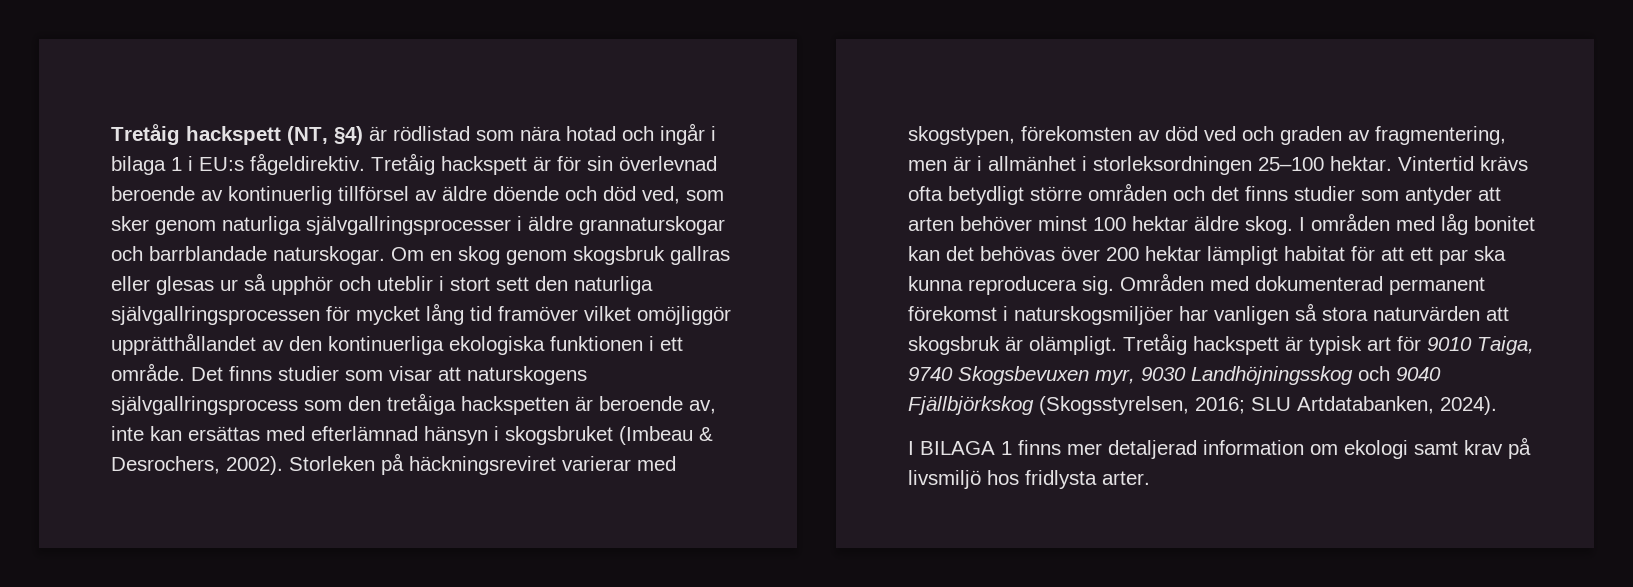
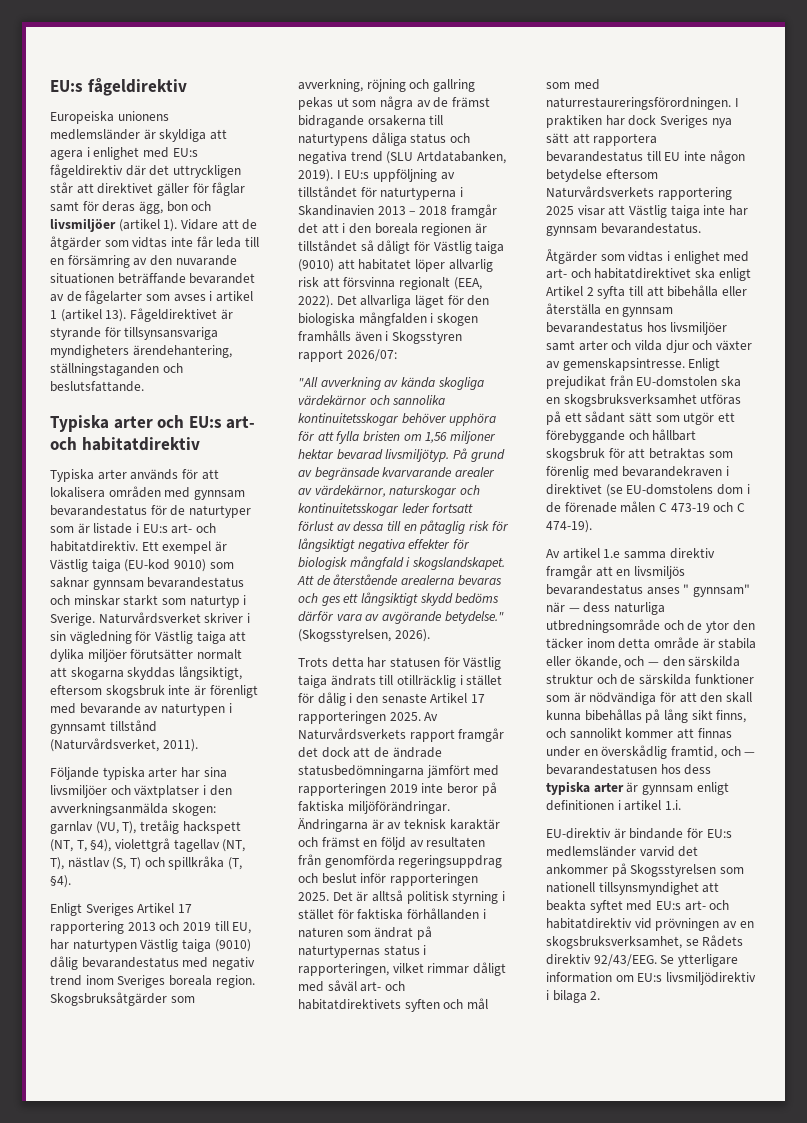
[111,123,716,145] [111,153,717,175] [111,186,724,205] [111,216,725,235] [111,246,730,265] [111,273,653,295] [111,303,731,325] [111,333,683,355] [111,363,587,385] [111,393,716,415] [111,426,713,445] [111,453,676,475] [908,126,1506,145] [908,156,1528,175] [908,183,1501,205] [908,213,1535,235] [908,246,1506,265] [908,273,1485,295] [908,303,1509,325] [908,333,1534,355] [908,366,1441,385] [908,396,1497,415] [908,437,1531,459] [908,470,1150,489] Tretåig hackspett (NT, §4) är rödlistad som nära hotad och ingår i bilaga 1 i EU:s fågeldirektiv. Tretåig hackspett är för sin överlevnad beroende av kontinuerlig tillförsel av äldre döende och död ved, som sker genom naturliga självgallringsprocesser i äldre grannaturskogar och barrblandade naturskogar. Om en skog genom skogsbruk gallras eller glesas ur så upphör och uteblir i stort sett den naturliga självgallringsprocessen för mycket lång tid framöver vilket omöjliggör upprätthållandet av den kontinuerliga ekologiska funktionen i ett område. Det finns studier som visar att naturskogens självgallringsprocess som den tretåiga hackspetten är beroende av, inte kan ersättas med efterlämnad hänsyn i skogsbruket (Imbeau & Desrochers, 2002). Storleken på häckningsreviret varierar med skogstypen, förekomsten av död ved och graden av fragmentering, men är i allmänhet i storleksordningen 25–100 hektar. Vintertid krävs ofta betydligt större områden och det finns studier som antyder att arten behöver minst 100 hektar äldre skog. I områden med låg bonitet kan det behövas över 200 hektar lämpligt habitat för att ett par ska kunna reproducera sig. Områden med dokumenterad permanent förekomst i naturskogsmiljöer har vanligen så stora naturvärden att skogsbruk är olämpligt. Tretåig hackspett är typisk art för 9010 Taiga, 9740 Skogsbevuxen myr, 9030 Landhöjningsskog och 9040 Fjällbjörkskog (Skogsstyrelsen, 2016; SLU Artdatabanken, 2024). // I BILAGA 1 finns mer detaljerad information om ekologi samt krav på livsmiljö hos fridlysta arter. -> [50,78,187,96] [50,111,169,124] [50,129,227,142] [50,147,198,160] [50,164,241,178] [50,182,246,196] [50,201,212,214] [50,218,258,232] [50,236,259,250] [50,255,237,268] [50,273,256,284] [50,290,253,304] [50,308,233,322] [50,327,219,340] [50,345,232,358] [50,363,183,376] [50,381,144,392] [50,415,256,432] [50,437,200,451] [50,469,219,482] [50,486,245,500] [50,505,251,518] [50,523,216,534] [50,541,227,554] [50,559,234,572] [50,577,245,590] [50,595,247,608] [50,612,250,626] [50,631,247,644] [50,649,242,662] [50,666,242,680] [50,685,258,698] [50,703,232,716] [50,720,157,734] [50,738,198,752] [50,767,227,780] [50,785,232,798] [50,803,216,816] [50,820,241,834] [50,838,246,852] [50,856,242,870] [50,875,71,888] [50,903,192,916] [50,921,252,934] [50,939,251,952] [50,956,255,970] [50,975,255,988] [50,992,195,1006] [298,79,475,92] [298,96,490,110] [298,115,444,128] [298,132,470,146] [298,151,506,164] [298,169,455,182] [298,186,463,200] [298,204,497,218] [298,223,487,236] [298,240,505,254] [298,259,493,272] [298,277,482,290] [298,295,490,308] [298,312,478,326] [298,330,462,344] [298,349,397,362] [298,377,484,390] [298,395,446,406] [298,413,497,426] [298,431,496,444] [298,448,505,462] [298,467,495,480] [298,485,480,498] [298,503,474,516] [298,520,509,534] [298,538,470,552] [298,556,505,570] [297,574,502,586] [298,592,500,606] [298,611,504,624] [298,629,430,642] [298,657,502,670] [298,675,503,688] [298,692,485,706] [298,711,439,724] [298,728,505,742] [298,747,442,758] [298,765,500,778] [298,782,497,796] [298,801,450,814] [298,818,500,832] [298,837,486,850] [298,854,503,868] [298,873,478,886] [298,890,505,904] [298,908,486,920] [298,926,432,940] [298,945,427,958] [298,962,506,976] [298,980,405,992] [298,998,488,1012] [546,79,600,90] [546,97,739,110] [546,115,732,128] [546,133,658,146] [546,150,745,164] [546,169,658,182] [546,186,732,200] [546,205,748,218] [546,223,701,236] [546,249,750,264] [546,268,751,281] [546,285,747,299] [546,303,674,317] [546,322,728,335] [546,340,752,353] [546,358,721,371] [546,375,741,389] [546,394,742,407] [546,411,735,425] [546,429,697,443] [546,448,733,461] [546,466,729,479] [546,484,750,497] [546,501,745,513] [546,520,592,533] [546,548,715,559] [546,565,685,579] [546,584,750,597] [546,602,665,615] [546,619,755,633] [546,637,757,649] [546,656,741,669] [546,674,754,685] [546,692,752,705] [546,709,747,723] [546,728,732,739] [546,745,756,759] [546,764,712,775] [546,781,729,795] [546,800,681,811] [546,828,732,839] [546,846,699,857] [546,863,744,877] [546,882,720,895] [546,900,730,913] [546,918,754,931] [546,935,744,949] [546,954,738,967] [546,972,756,985] [546,990,601,1003] EU:s fågeldirektiv // Europeiska unionens medlemsländer är skyldiga att agera i enlighet med EU:s fågeldirektiv där det uttryckligen står att direktivet gäller för fåglar samt för deras ägg, bon och livsmiljöer (artikel 1). Vidare att de åtgärder som vidtas inte får leda till en försämring av den nuvarande situationen beträffande bevarandet av de fågelarter som avses i artikel 1 (artikel 13). Fågeldirektivet är styrande för tillsynsansvariga myndigheters ärendehantering, ställningstaganden och beslutsfattande. // Typiska arter och EU:s art- och habitatdirektiv // Typiska arter används för att lokalisera områden med gynnsam bevarandestatus för de naturtyper som är listade i EU:s art- och habitatdirektiv. Ett exempel är Västlig taiga (EU-kod 9010) som saknar gynnsam bevarandestatus och minskar starkt som naturtyp i Sverige. Naturvårdsverket skriver i sin vägledning för Västlig taiga att dylika miljöer förutsätter normalt att skogarna skyddas långsiktigt, eftersom skogsbruk inte är förenligt med bevarande av naturtypen i gynnsamt tillstånd (Naturvårdsverket, 2011). // Följande typiska arter har sina livsmiljöer och växtplatser i den avverkningsanmälda skogen: garnlav (VU, T), tretåig hackspett (NT, T, §4), violettgrå tagellav (NT, T), nästlav (S, T) och spillkråka (T, §4). // Enligt Sveriges Artikel 17 rapportering 2013 och 2019 till EU, har naturtypen Västlig taiga (9010) dålig bevarandestatus med negativ trend inom Sveriges boreala region. Skogsbruksåtgärder som avverkning, röjning och gallring pekas ut som några av de främst bidragande orsakerna till naturtypens dåliga status och negativa trend (SLU Artdatabanken, 2019). I EU:s uppföljning av tillståndet för naturtyperna i Skandinavien 2013 – 2018 framgår det att i den boreala regionen är tillståndet så dåligt för Västlig taiga (9010) att habitatet löper allvarlig risk att försvinna regionalt (EEA, 2022). Det allvarliga läget för den biologiska mångfalden i skogen framhålls även i Skogsstyren rapport 2026/07: // "All avverkning av kända skogliga värdekärnor och sannolika kontinuitetsskogar behöver upphöra för att fylla bristen om 1,56 miljoner hektar bevarad livsmiljötyp. På grund av begränsade kvarvarande arealer av värdekärnor, naturskogar och kontinuitetsskogar leder fortsatt förlust av dessa till en påtaglig risk för långsiktigt negativa effekter för biologisk mångfald i skogslandskapet. Att de återstående arealerna bevaras och ges ett långsiktigt skydd bedöms därför vara av avgörande betydelse." (Skogsstyrelsen, 2026). // Trots detta har statusen för Västlig taiga ändrats till otillräcklig i stället för dålig i den senaste Artikel 17 rapporteringen 2025. Av Naturvårdsverkets rapport framgår det dock att de ändrade statusbedömningarna jämfört med rapporteringen 2019 inte beror på faktiska miljöförändringar. Ändringarna är av teknisk karaktär och främst en följd av resultaten från genomförda regeringsuppdrag och beslut inför rapporteringen 2025. Det är alltså politisk styrning i stället för faktiska förhållanden i naturen som ändrat på naturtypernas status i rapporteringen, vilket rimmar dåligt med såväl art- och habitatdirektivets syften och mål som med naturrestaureringsförordningen. I praktiken har dock Sveriges nya sätt att rapportera bevarandestatus till EU inte någon betydelse eftersom Naturvårdsverkets rapportering 2025 visar att Västlig taiga inte har gynnsam bevarandestatus. // Åtgärder som vidtas i enlighet med art- och habitatdirektivet ska enligt Artikel 2 syfta till att bibehålla eller återställa en gynnsam bevarandestatus hos livsmiljöer samt arter och vilda djur och växter av gemenskapsintresse. Enligt prejudikat från EU-domstolen ska en skogsbruksverksamhet utföras på ett sådant sätt som utgör ett förebyggande och hållbart skogsbruk för att betraktas som förenlig med bevarandekraven i direktivet (se EU-domstolens dom i de förenade målen C 473-19 och C 474-19). // Av artikel 1.e samma direktiv framgår att en livsmiljös bevarandestatus anses " gynnsam" när — dess naturliga utbredningsområde och de ytor den täcker inom detta område är stabila eller ökande, och — den särskilda struktur och de särskilda funktioner som är nödvändiga för att den skall kunna bibehållas på lång sikt finns, och sannolikt kommer att finnas under en överskådlig framtid, och — bevarandestatusen hos dess typiska arter är gynnsam enligt definitionen i artikel 1.i. // EU-direktiv är bindande för EU:s medlemsländer varvid det ankommer på Skogsstyrelsen som nationell tillsynsmyndighet att beakta syftet med EU:s art- och habitatdirektiv vid prövningen av en skogsbruksverksamhet, se Rådets direktiv 92/43/EEG. Se ytterligare information om EU:s livsmiljödirektiv i bilaga 2.

